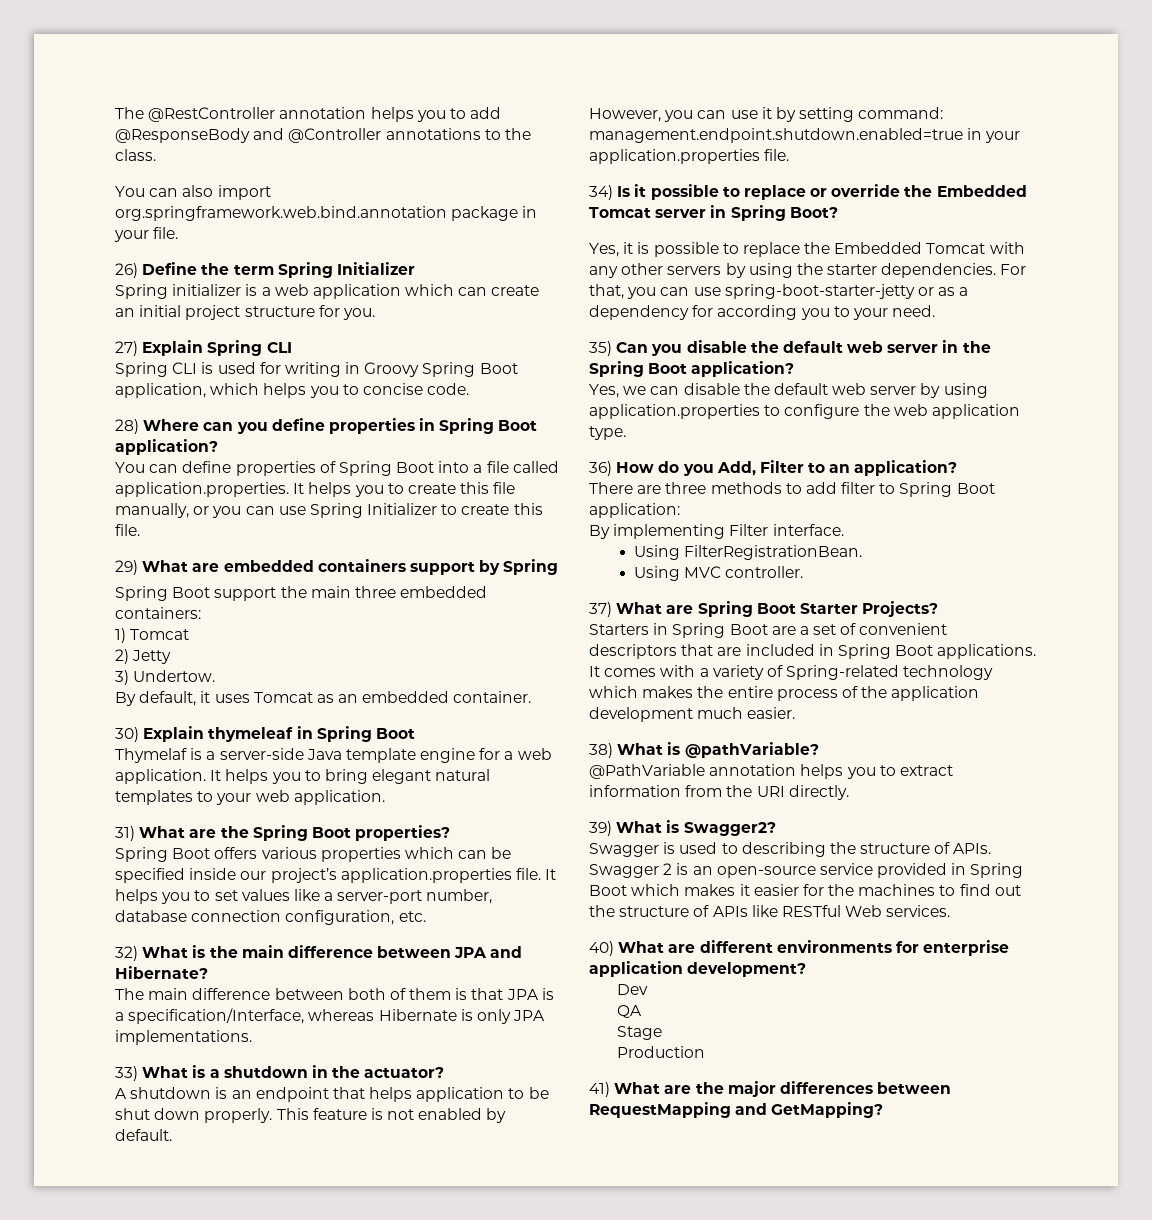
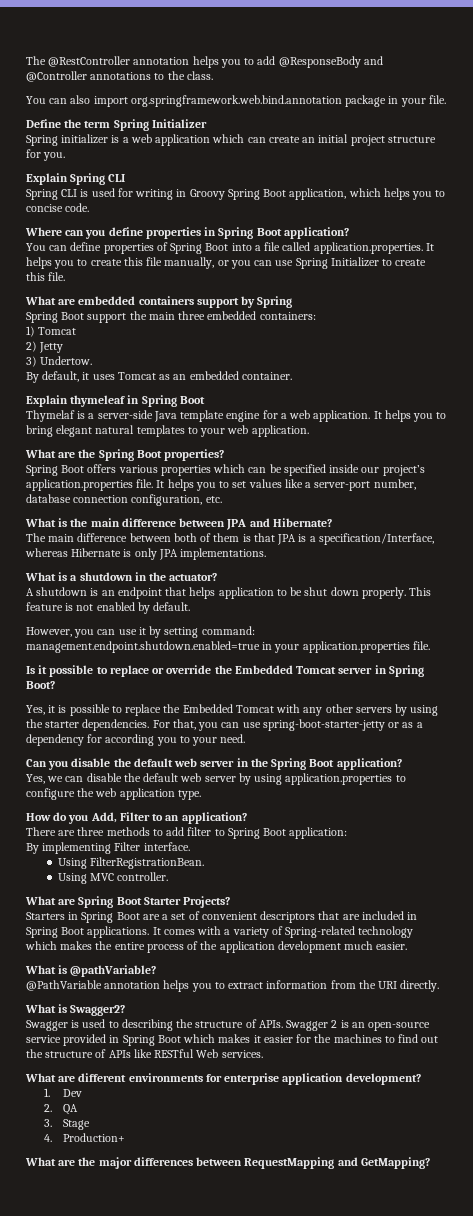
[115,263,138,278] 26) -> (446, 99) none
[115,341,138,356] 27) -> (66, 156) none
[115,419,139,434] 28) -> (90, 207) none
[115,560,138,575] 29) -> (66, 276) none
[115,727,139,742] 30) -> (292, 376) none
[115,826,135,841] 31) -> (309, 431) none
[115,946,138,961] 32) -> (222, 499) none
[115,1066,138,1081] 33) -> (267, 554) none
[589,185,613,200] 34) -> (430, 645) none
[589,341,612,356] 35) -> (246, 738) none
[589,461,612,476] 36) -> (201, 795) none
[589,602,612,617] 37) -> (168, 876) none
[589,743,613,758] 38) -> (408, 946) none
[589,821,612,836] 39) -> (440, 986) none
[589,941,614,956] 40) -> (263, 1054) none
(807, 969) none -> [44,1088,51,1097] 1.
(648, 989) none -> [44,1104,53,1112] 2.
(642, 1011) none -> [44,1119,53,1127] 3.
[616,1046,705,1058] [589,1082,610,1097] Production // 41) -> [44,1133,125,1142] 4. Production+ //

